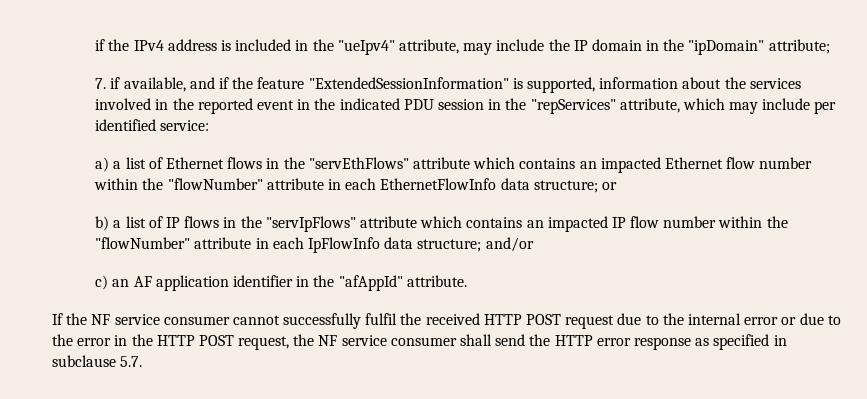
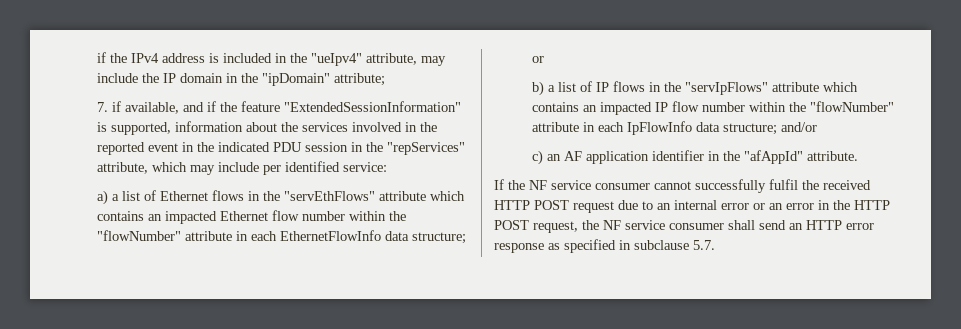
[662,313,684,325] the -> [657,203,671,210] an
[799,313,841,325] [52,334,73,346] due to the -> [769,203,783,210] an
[529,334,551,346] the -> [789,223,803,230] an

